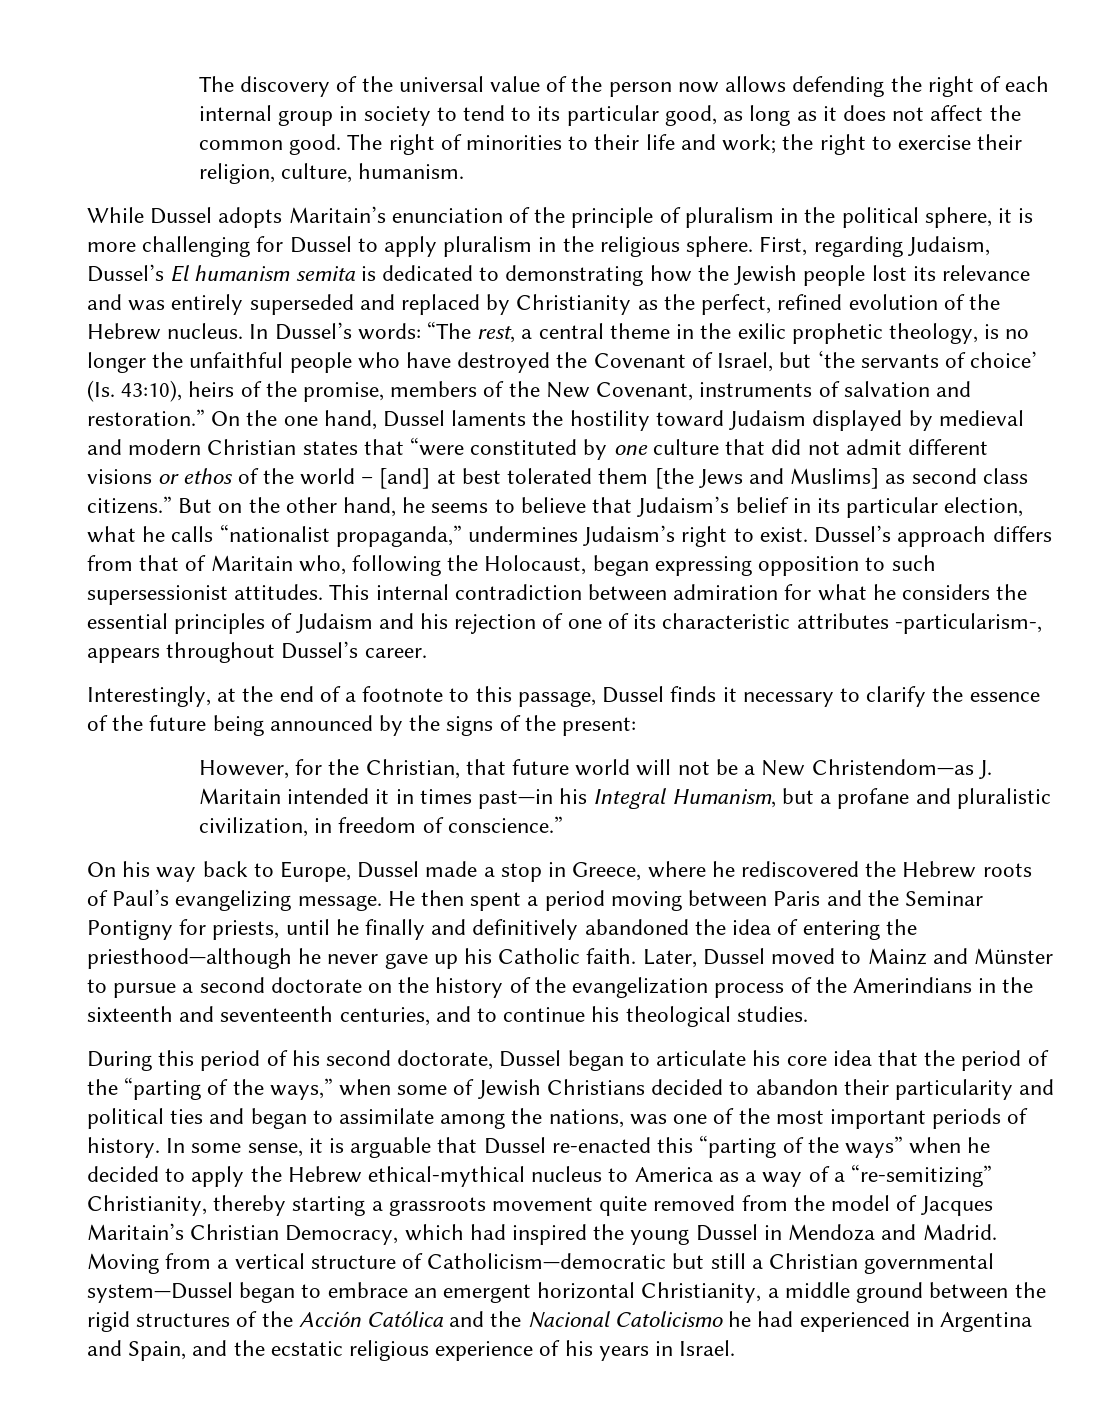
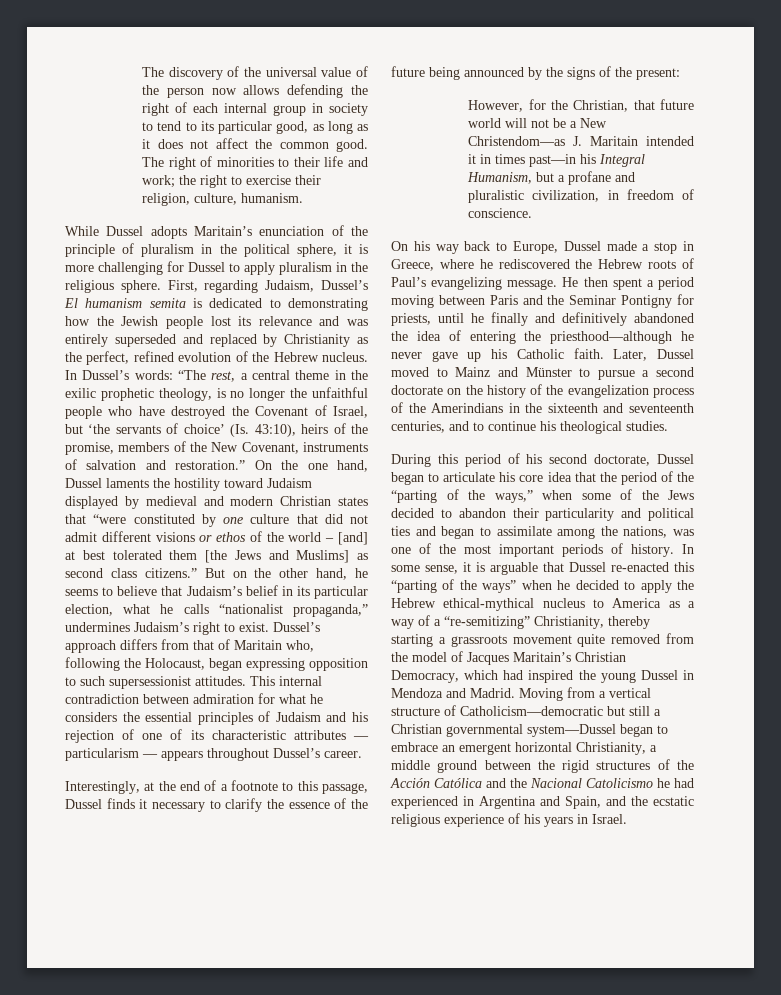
[894,613,1042,634] -particularism-, -> [353,736,369,740] [65,748,158,761] — particularism —
[447,816,563,833] conscience.” -> [468,208,533,218] conscience.
[477,1079,645,1099] Jewish Christians -> [641,490,694,500] the Jews

